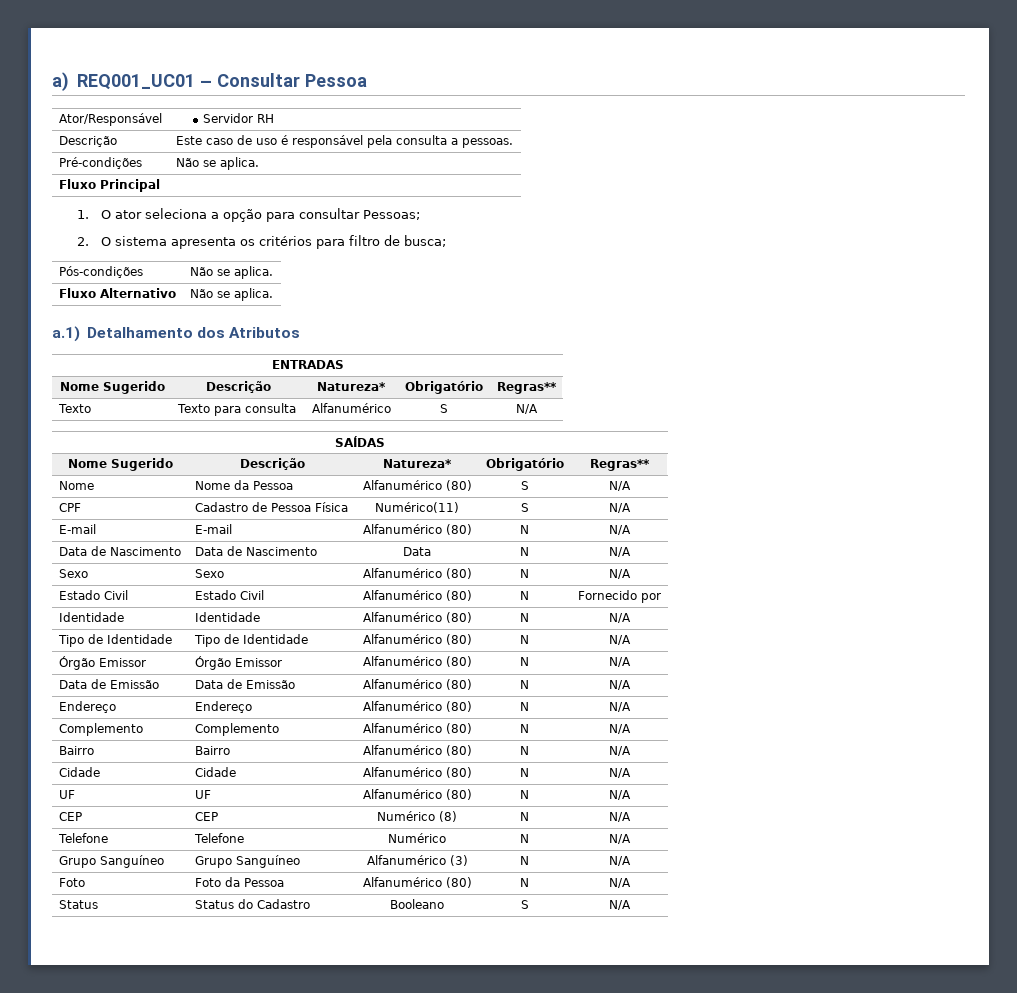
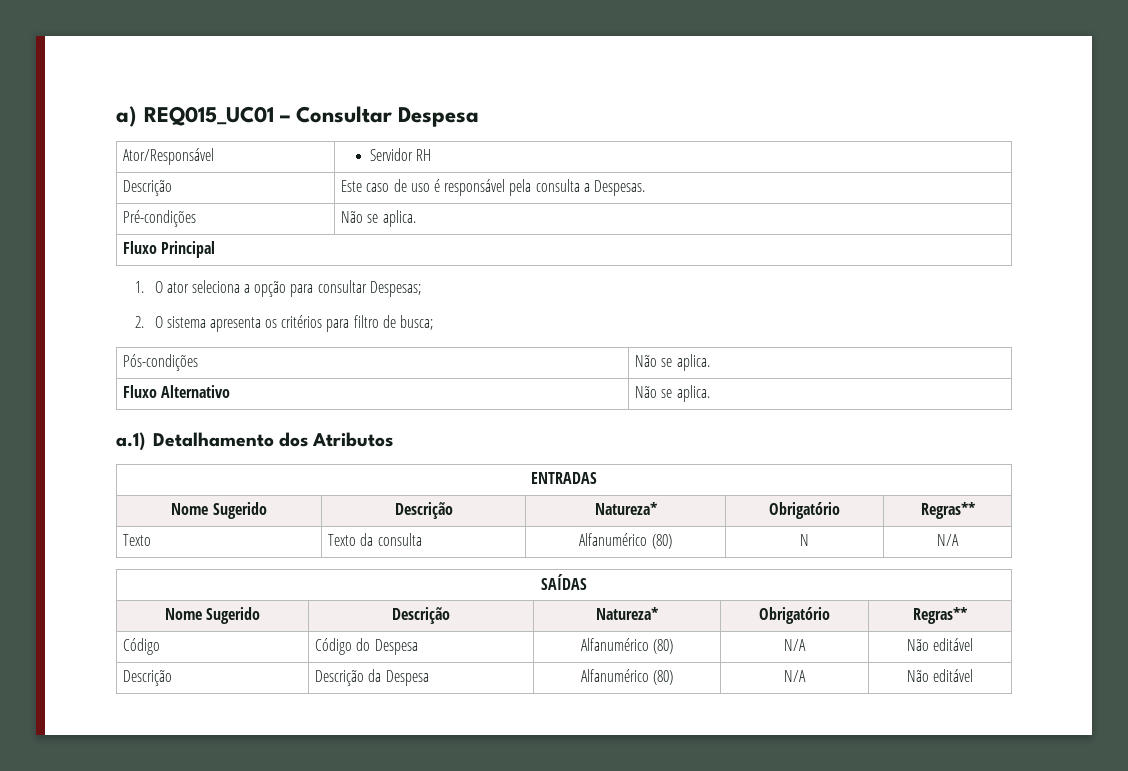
[76,74,195,90] REQ001_UC01 -> [143,106,274,126] REQ015_UC01
[304,74,367,87] Pessoa -> [397,107,479,127] Despesa
[461,138,513,148] pessoas. -> [593,180,645,196] Despesas.
[363,210,421,220] Pessoas; -> [369,281,421,297] Despesas;
[214,406,242,416] para -> [360,533,374,546] da
[439,404,448,413] | S -> [651,534,672,549] [800,534,809,546] (80) | N
[58,481,94,490] [194,480,293,490] [362,480,472,491] [520,481,529,490] [608,481,631,491] [58,503,81,512] [194,502,348,512] [375,502,460,513] [520,503,529,512] [608,503,631,513] [58,524,96,534] [194,524,232,534] [362,524,472,535] [520,525,529,534] [608,525,631,535] [58,546,181,556] [194,546,317,556] [403,547,432,556] [520,547,529,556] [608,547,631,557] [58,569,88,578] [194,569,224,578] [362,568,472,579] [520,569,529,578] [608,569,631,579] [58,590,128,600] [194,590,264,600] [362,590,472,601] [520,591,529,600] [577,590,661,603] [58,612,124,622] [194,612,260,622] [362,612,472,623] [520,613,529,622] [608,613,631,623] [57,634,172,647] [193,634,308,647] [362,634,472,645] [520,635,529,644] [608,635,631,645] [58,656,146,670] [194,656,282,670] [362,656,472,667] [520,657,529,666] [608,657,631,667] [58,679,159,689] [194,679,295,689] [362,679,472,690] [520,680,529,689] [608,680,631,690] [58,701,116,713] [194,701,252,713] [362,701,472,712] [520,702,529,711] [608,702,631,712] [58,723,143,736] [194,723,279,736] [362,723,472,734] [520,724,529,733] [608,724,631,734] [58,746,94,755] [194,746,230,755] [362,745,472,756] [520,746,529,755] [608,746,631,756] [58,767,100,777] [194,767,236,777] [362,767,472,778] [520,768,529,777] [608,768,631,778] [58,790,75,799] [194,790,211,799] [362,789,472,800] [520,790,529,799] [608,790,631,800] [58,812,82,821] [194,812,218,821] [377,811,458,822] [520,812,529,821] [608,812,631,822] [57,833,109,843] [193,833,245,843] [388,833,447,843] [520,834,529,843] [608,834,631,844] [58,855,164,868] [194,855,300,868] [366,855,468,866] [520,856,529,865] [608,856,631,866] [58,878,85,887] [194,877,284,887] [362,877,472,888] [520,878,529,887] [608,878,631,888] [58,900,98,909] [194,899,310,909] [390,899,445,909] [520,900,529,909] [608,900,631,910] Nome | Nome da Pessoa | Alfanumérico (80) | S | N/A // CPF | Cadastro de Pessoa Física | Numérico(11) | S | N/A // E-mail | E-mail | Alfanumérico (80) | N | N/A // Data de Nascimento | Data de Nascimento | Data | N | N/A // Sexo | Sexo | Alfanumérico (80) | N | N/A // Estado Civil | Estado Civil | Alfanumérico (80) | N | Fornecido por // Identidade | Identidade | Alfanumérico (80) | N | N/A // Tipo de Identidade | Tipo de Identidade | Alfanumérico (80) | N | N/A // Órgão Emissor | Órgão Emissor | Alfanumérico (80) | N | N/A // Data de Emissão | Data de Emissão | Alfanumérico (80) | N | N/A // Endereço | Endereço | Alfanumérico (80) | N | N/A // Complemento | Complemento | Alfanumérico (80) | N | N/A // Bairro | Bairro | Alfanumérico (80) | N | N/A // Cidade | Cidade | Alfanumérico (80) | N | N/A // UF | UF | Alfanumérico (80) | N | N/A // CEP | CEP | Numérico (8) | N | N/A // Telefone | Telefone | Numérico | N | N/A // Grupo Sanguíneo | Grupo Sanguíneo | Alfanumérico (3) | N | N/A // Foto | Foto da Pessoa | Alfanumérico (80) | N | N/A // Status | Status do Cadastro | Booleano | S | N/A -> [123,638,161,655] [315,638,418,655] [580,638,674,654] [784,639,806,651] [906,638,974,651] [123,669,173,686] [315,669,429,686] [580,669,674,685] [784,670,806,682] [906,669,974,682] Código | Código do Despesa | Alfanumérico (80) | N/A | Não editável // Descrição | Descrição da Despesa | Alfanumérico (80) | N/A | Não editável

